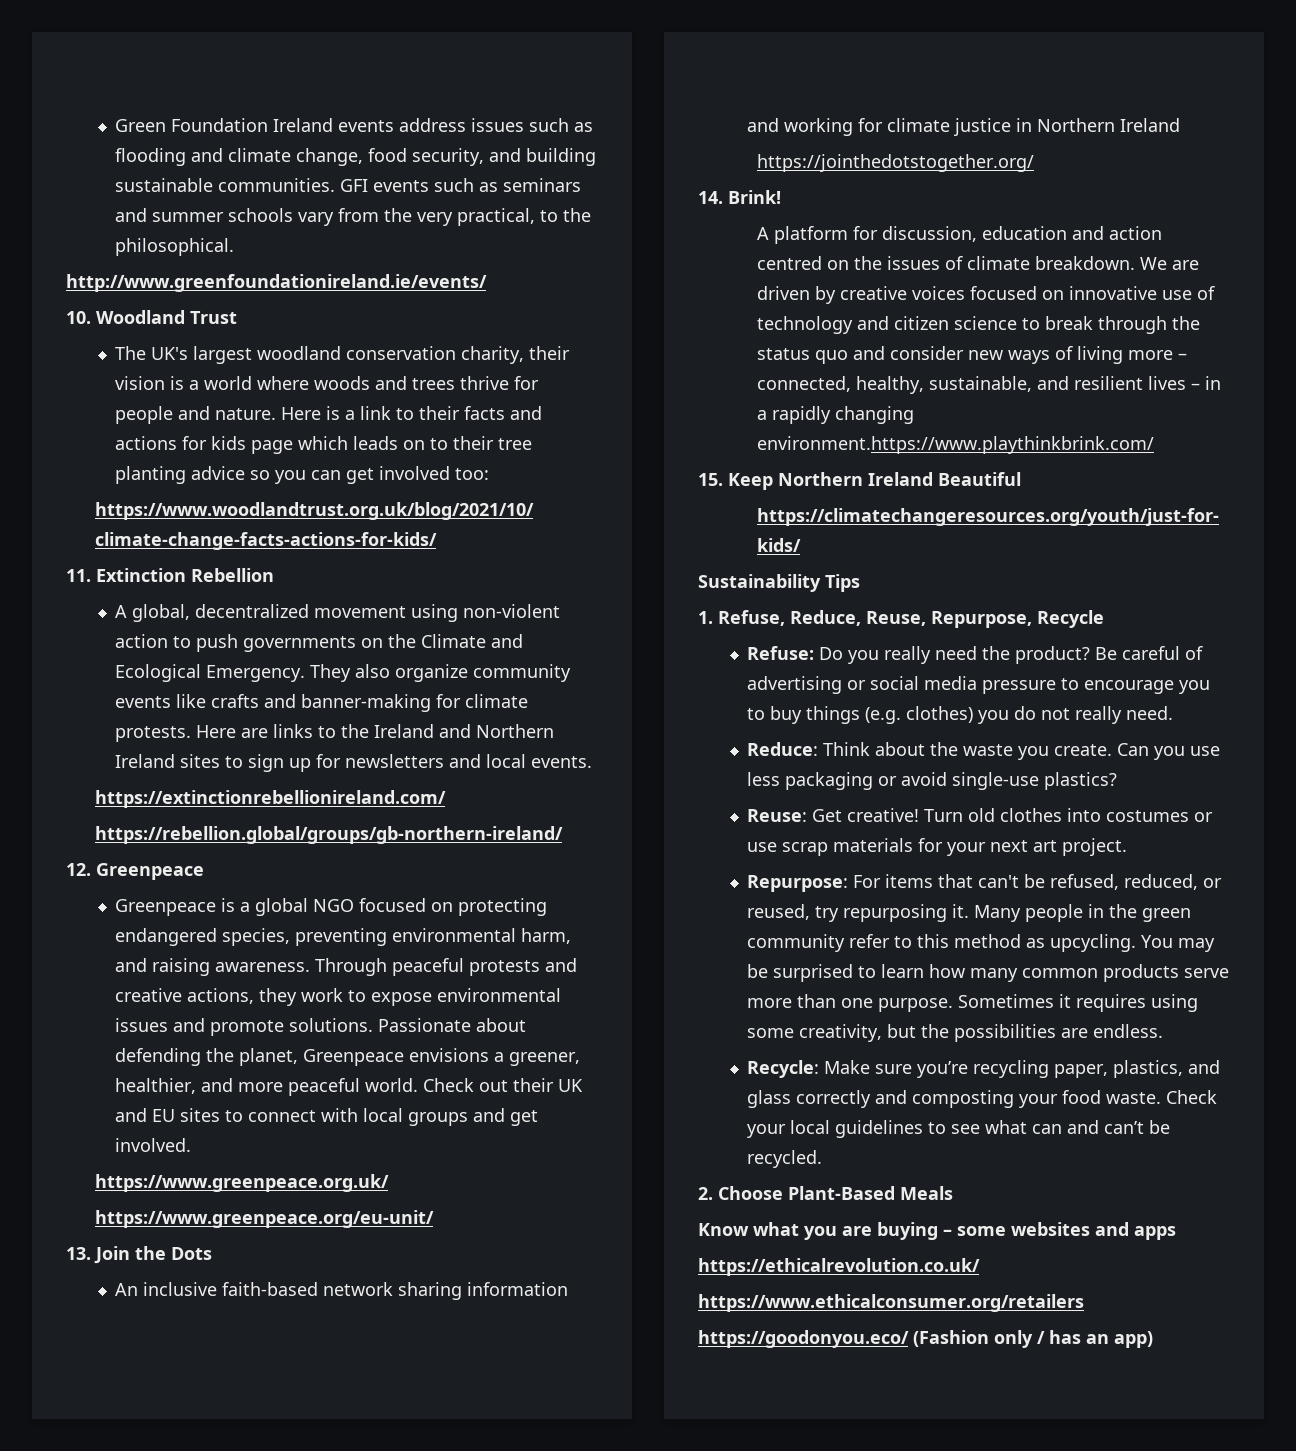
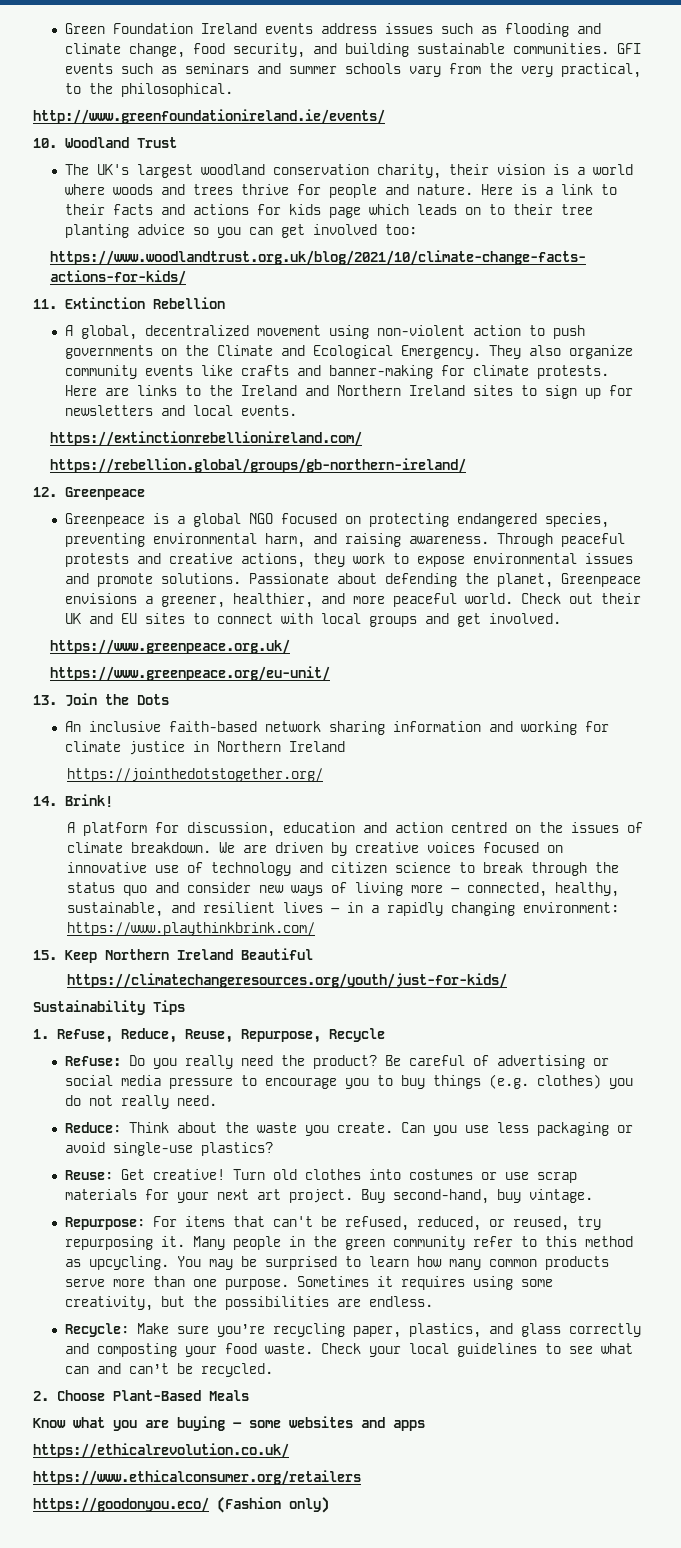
[756,436,1154,454] environment.https://www.playthinkbrink.com/ -> [522,902,619,913] [66,922,315,936] environment: https://www.playthinkbrink.com/
(1128, 847) none -> [360,1189,593,1204] Buy second-hand, buy vintage.
[994,1330,1153,1348] only / has an app) -> [289,1497,329,1513] only)

